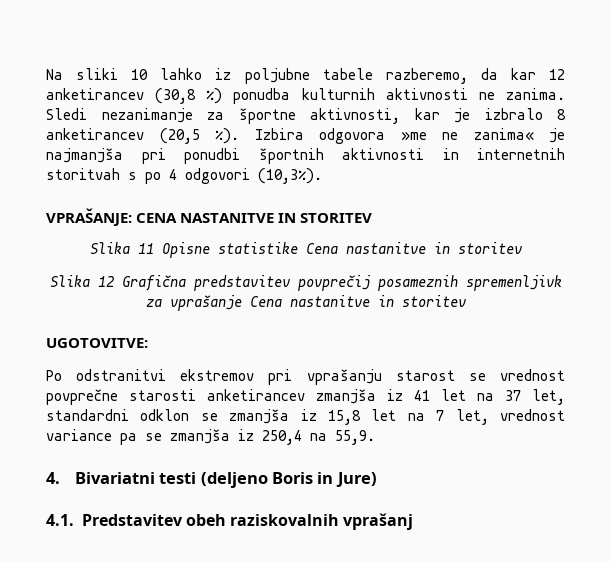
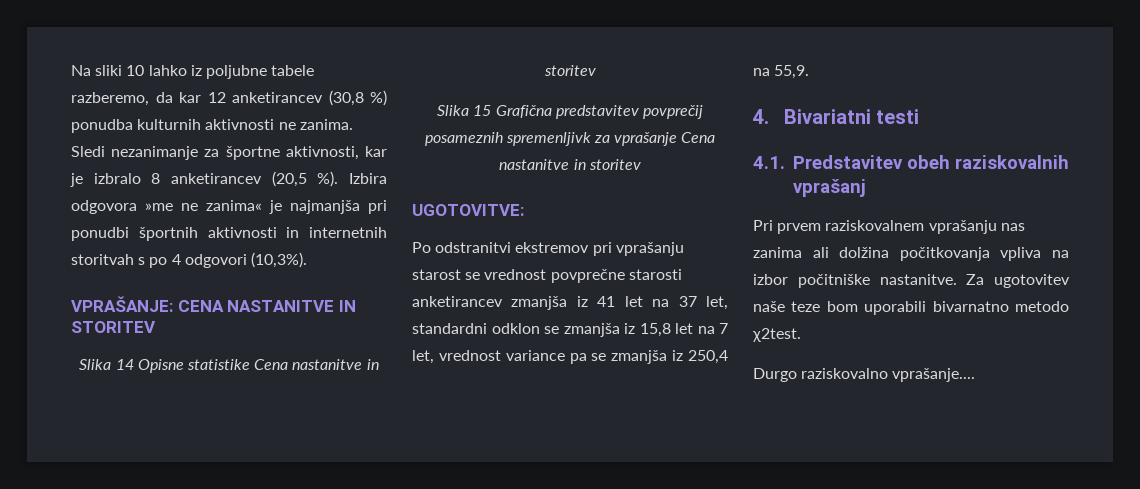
[137,243,154,254] 11 -> [115,359,134,370] 14
[97,276,114,287] 12 -> [473,105,492,116] 15
[200,472,377,488] (deljeno Boris in Jure) -> (919, 116) none
(414, 521) none -> [753,220,1025,234] [753,247,1069,261] [753,274,1070,288] [753,301,1069,315] [752,328,801,342] [753,368,976,382] // Pri prvem raziskovalnem vprašanju nas zanima ali dolžina počitkovanja vpliva na izbor počitniške nastanitve. Za ugotovitev naše teze bom uporabili bivarnatno metodo χ2test. // Durgo raziskovalno vprašanje....

